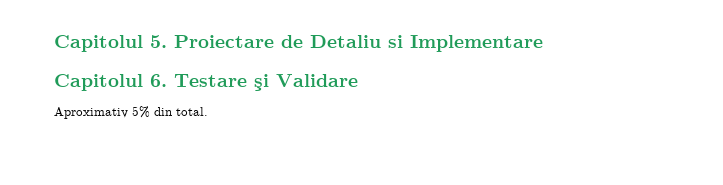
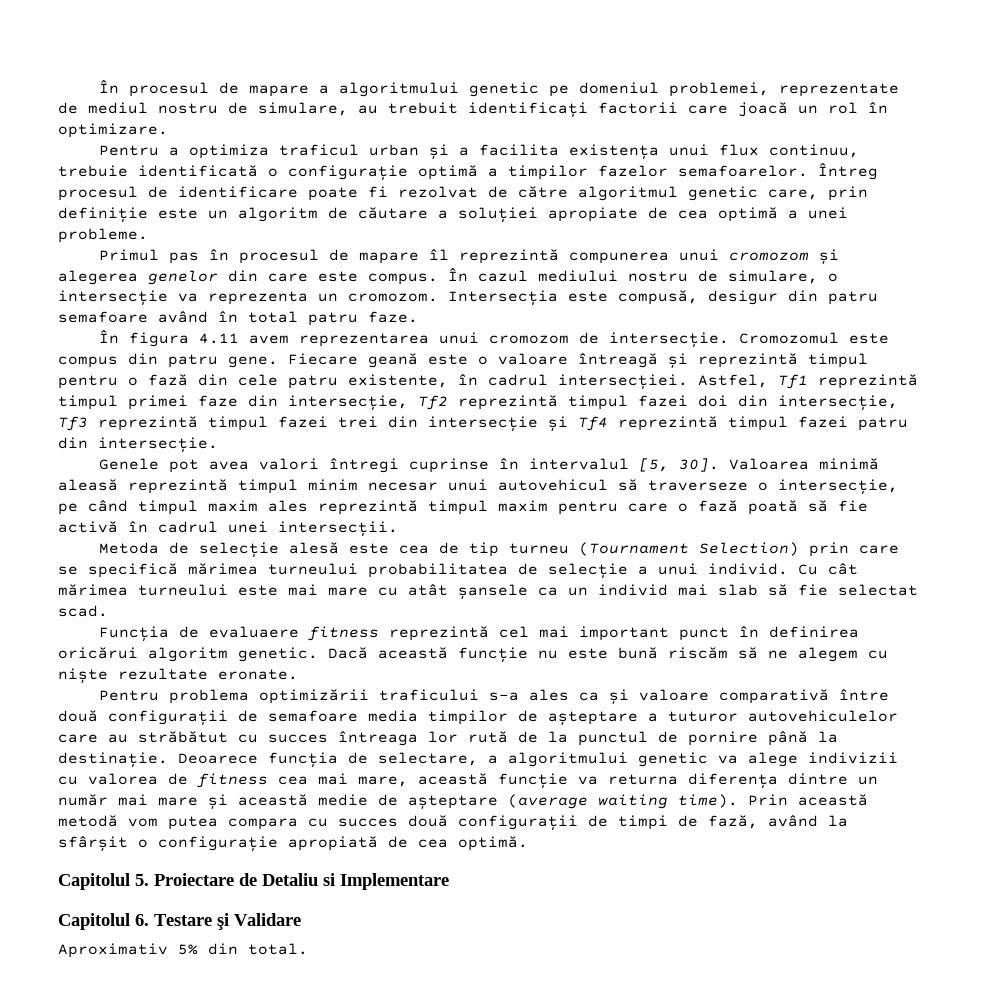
(54, 43) none -> [99,79,900,97] [58,102,888,118] [58,123,168,138] [99,144,860,160] [58,162,878,181] [58,186,868,201] [58,207,848,223] [58,228,148,243] [99,249,840,265] [58,267,838,285] [58,290,878,306] [58,311,418,326] [99,329,890,348] [58,353,868,369] [58,374,918,390] [58,395,898,411] [58,416,908,432] [58,437,218,453] [99,458,880,473] [58,479,898,495] [58,500,868,515] [58,521,398,537] [99,542,900,558] [58,563,858,579] [58,584,918,600] [58,605,108,617] [99,626,860,642] [58,647,888,663] [58,668,298,684] [99,689,890,705] [58,710,898,726] [58,731,838,746] [58,752,898,768] [58,773,878,789] [58,794,868,810] [58,815,848,831] [58,836,528,852] În procesul de mapare a algoritmului genetic pe domeniul problemei, reprezentate de mediul nostru de simulare, au trebuit identificați factorii care joacă un rol în optimizare. // Pentru a optimiza traficul urban și a facilita existența unui flux continuu, trebuie identificată o configurație optimă a timpilor fazelor semafoarelor. Întreg procesul de identificare poate fi rezolvat de către algoritmul genetic care, prin definiție este un algoritm de căutare a soluției apropiate de cea optimă a unei probleme. // Primul pas în procesul de mapare îl reprezintă compunerea unui cromozom și alegerea genelor din care este compus. În cazul mediului nostru de simulare, o intersecție va reprezenta un cromozom. Intersecția este compusă, desigur din patru semafoare având în total patru faze. // În figura 4.11 avem reprezentarea unui cromozom de intersecție. Cromozomul este compus din patru gene. Fiecare geană este o valoare întreagă și reprezintă timpul pentru o fază din cele patru existente, în cadrul intersecției. Astfel, Tf1 reprezintă timpul primei faze din intersecție, Tf2 reprezintă timpul fazei doi din intersecție, Tf3 reprezintă timpul fazei trei din intersecție și Tf4 reprezintă timpul fazei patru din intersecție. // Genele pot avea valori întregi cuprinse în intervalul [5, 30]. Valoarea minimă aleasă reprezintă timpul minim necesar unui autovehicul să traverseze o intersecție, pe când timpul maxim ales reprezintă timpul maxim pentru care o fază poată să fie activă în cadrul unei intersecții. // Metoda de selecție alesă este cea de tip turneu (Tournament Selection) prin care se specifică mărimea turneului probabilitatea de selecție a unui individ. Cu cât mărimea turneului este mai mare cu atât șansele ca un individ mai slab să fie selectat scad. // Funcția de evaluaere fitness reprezintă cel mai important punct în definirea oricărui algoritm genetic. Dacă această funcție nu este bună riscăm să ne alegem cu niște rezultate eronate. // Pentru problema optimizării traficului s-a ales ca și valoare comparativă între două configurații de semafoare media timpilor de așteptare a tuturor autovehiculelor care au străbătut cu succes întreaga lor rută de la punctul de pornire până la destinație. Deoarece funcția de selectare, a algoritmului genetic va alege indivizii cu valorea de fitness cea mai mare, această funcție va returna diferența dintre un număr mai mare și această medie de așteptare (average waiting time). Prin această metodă vom putea compara cu succes două configurații de timpi de fază, având la sfârșit o configurație apropiată de cea optimă. //

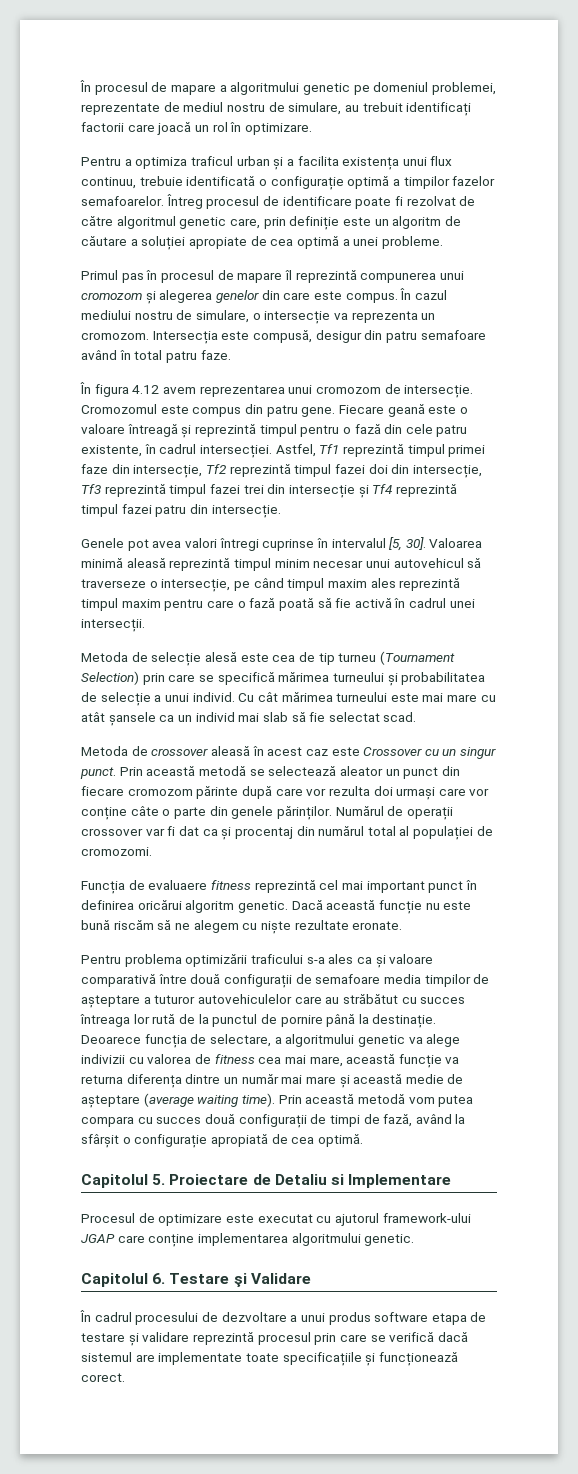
[199,333,240,344] 4.11 -> [132,385,160,394] 4.12
(358, 569) none -> [387,673,398,686] și
(108, 611) none -> [81,746,497,759] [80,766,460,779] [81,786,490,800] [81,806,453,820] [81,826,493,840] [81,847,152,856] // Metoda de crossover aleasă în acest caz este Crossover cu un singur punct. Prin această metodă se selectează aleator un punct din fiecare cromozom părinte după care vor rezulta doi urmași care vor conține câte o parte din genele părinților. Numărul de operații crossover var fi dat ca și procentaj din numărul total al populației de cromozomi.
(449, 881) none -> [81,1213,471,1226] [81,1233,415,1247] // Procesul de optimizare este executat cu ajutorul framework-ului JGAP care conține implementarea algoritmului genetic.
[58,943,308,958] Aproximativ 5% din total. -> [80,1310,487,1325] [81,1332,468,1346] [81,1352,458,1366] [81,1373,125,1382] În cadrul procesului de dezvoltare a unui produs software etapa de testare și validare reprezintă procesul prin care se verifică dacă sistemul are implementate toate specificațiile și funcționează corect.

